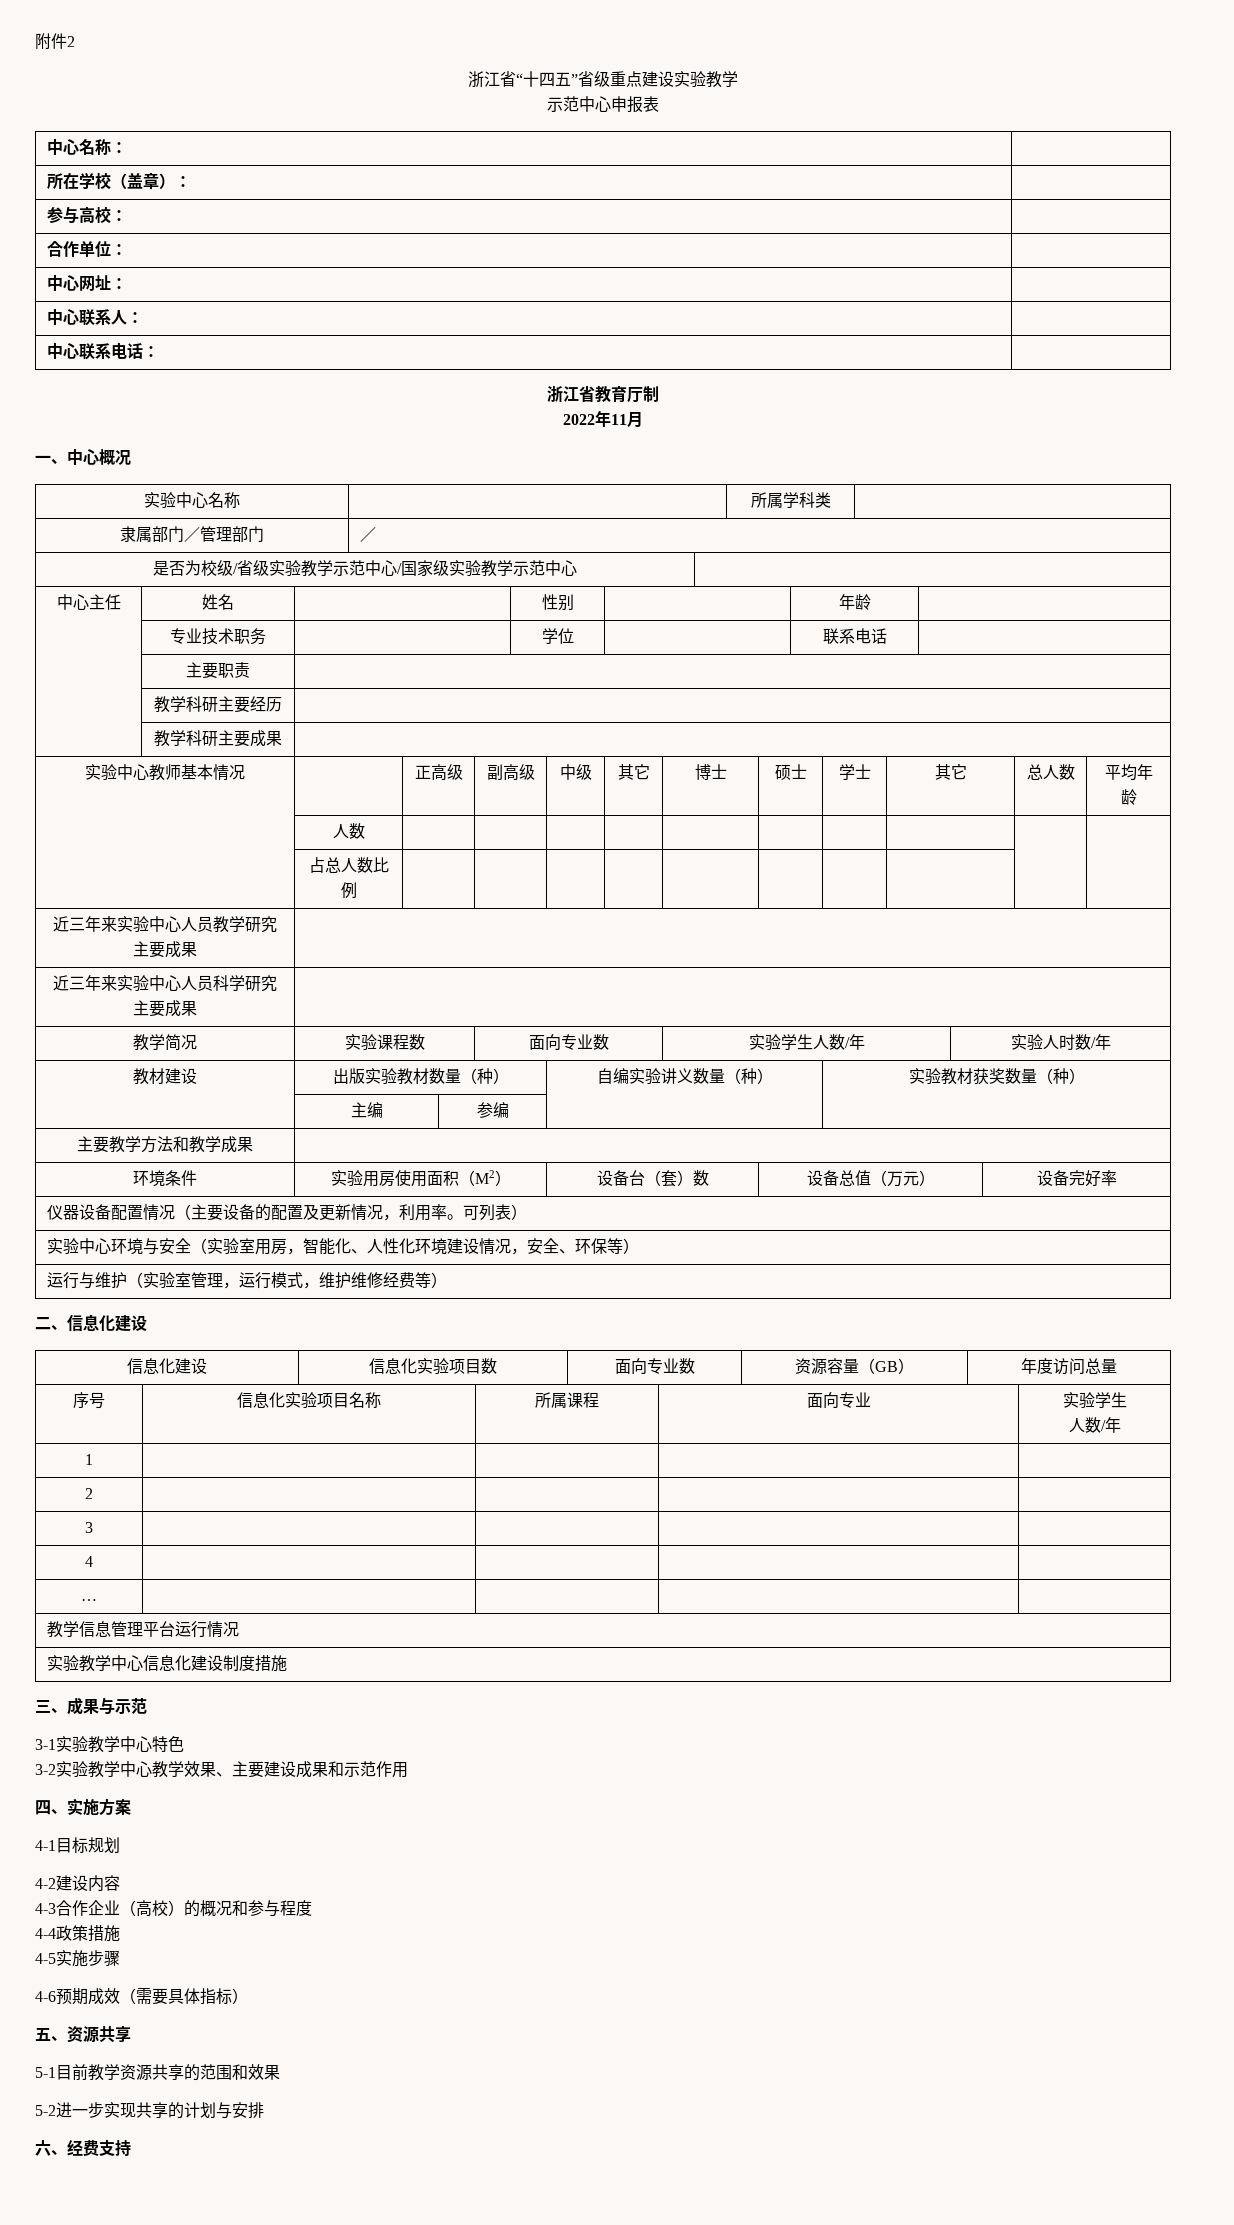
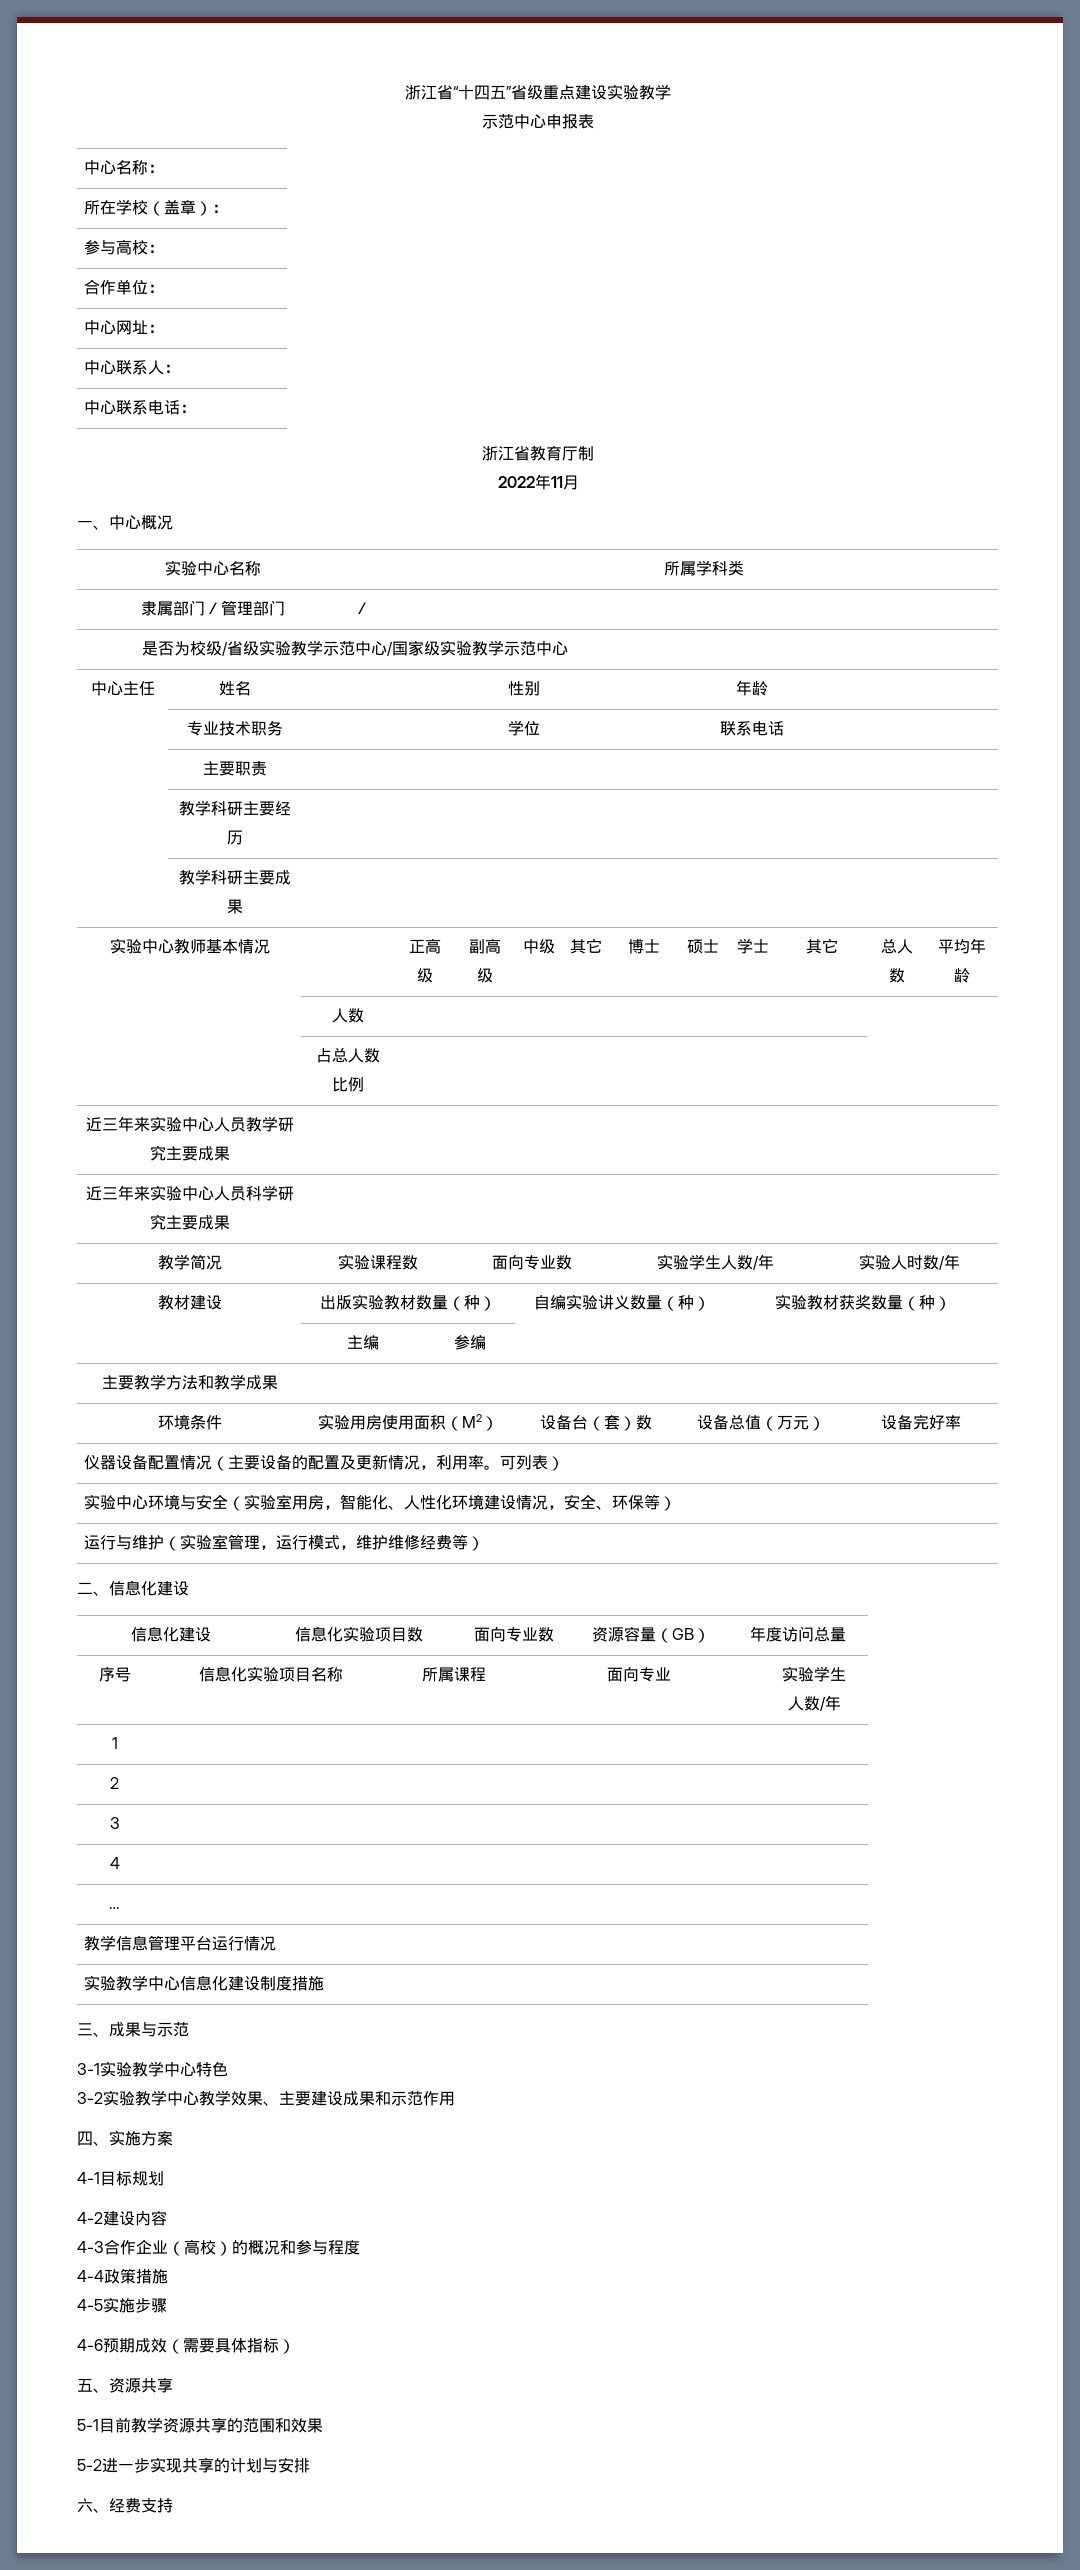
[35,33,75,50] 附件2 // -> (405, 92) none

